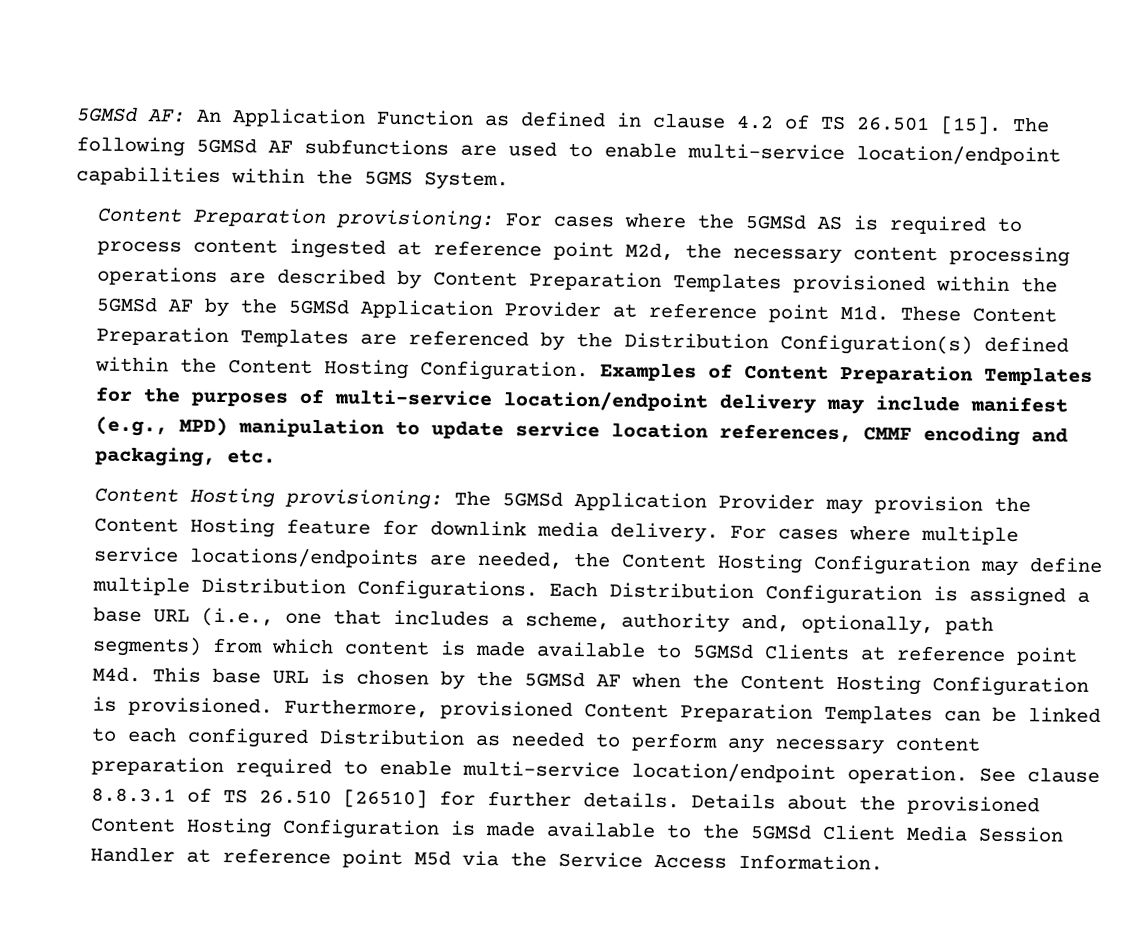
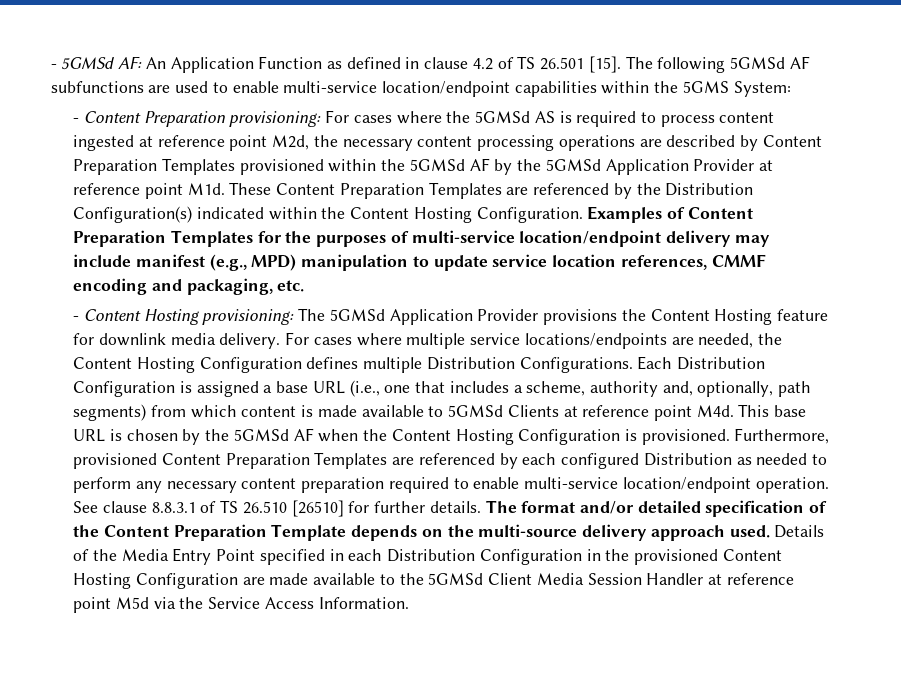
(75, 114) none -> [50,64,57,69] -
[423,171,509,191] System. // -> [733,81,791,97] [73,118,80,123] System: // -
[984,336,1070,353] defined -> [196,207,264,219] indicated
(277, 456) none -> [73,316,80,321] -
[825,495,984,515] may provision -> [543,309,618,325] provisions
[980,557,1104,577] may define -> [306,357,359,369] defines
[944,706,1102,723] [91,727,118,742] can be linked to -> [392,453,518,469] are referenced by
[691,793,849,811] Details about -> [485,500,828,517] [73,524,825,541] [73,548,601,565] The format and/or detailed specification of the Content Preparation Template depends on the multi-source delivery approach used. Details of the Media Entry Point specified in each Distribution Configuration in
[450,820,477,836] is -> [242,577,265,585] are

